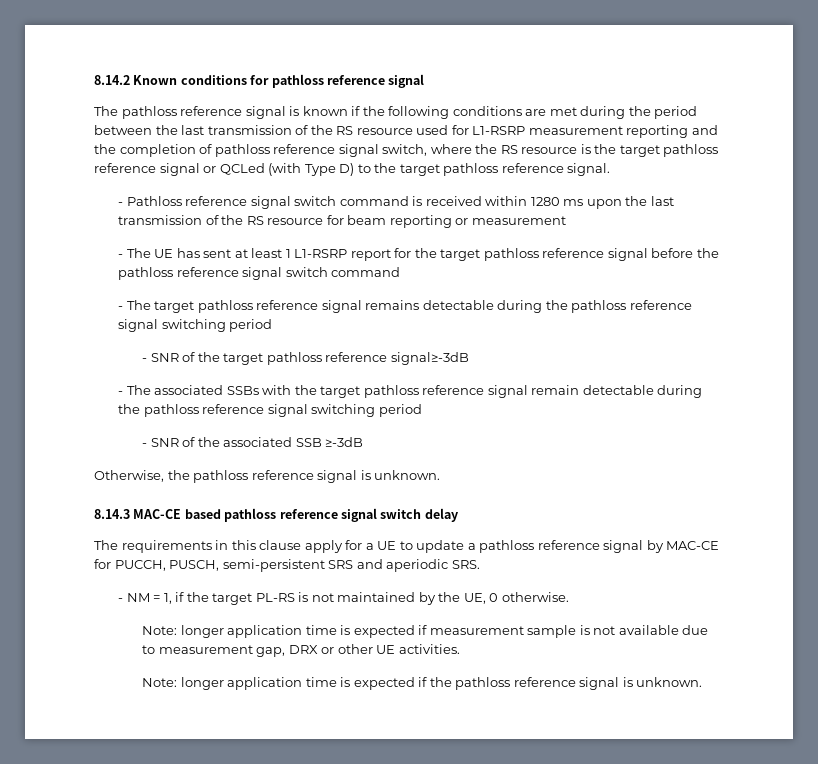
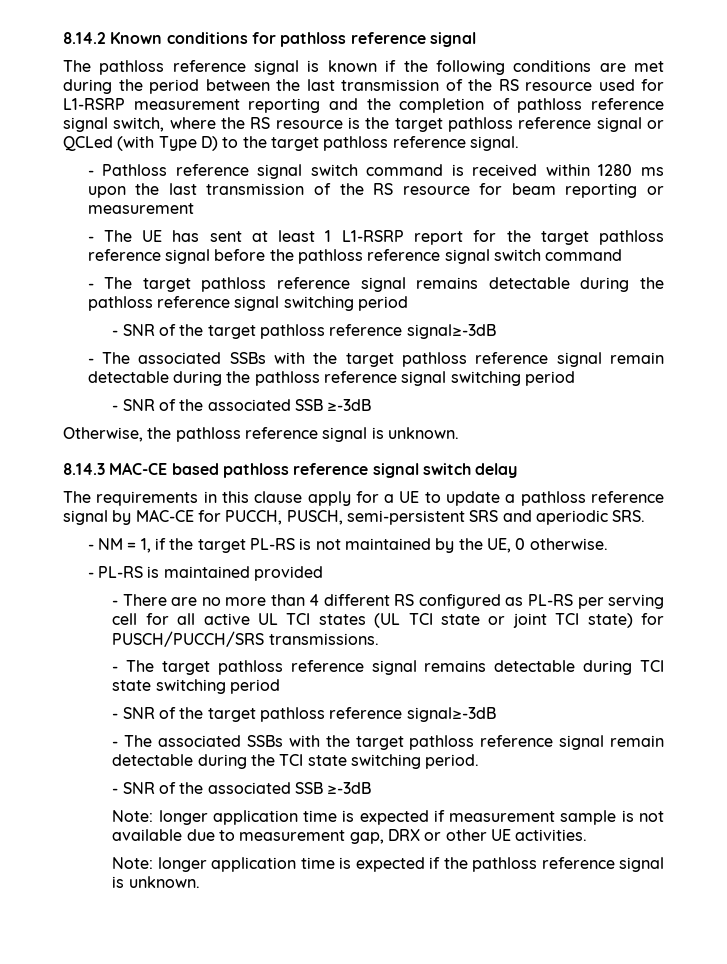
(569, 597) none -> [87,566,323,581] [112,594,665,609] [112,613,664,628] [112,631,379,647] [112,660,664,675] [112,679,281,694] [112,707,496,722] [112,735,665,750] [112,754,480,769] [112,782,372,794] // - PL-RS is maintained provided // - There are no more than 4 different RS configured as PL-RS per serving cell for all active UL TCI states (UL TCI state or joint TCI state) for PUSCH/PUCCH/SRS transmissions. // - The target pathloss reference signal remains detectable during TCI state switching period // - SNR of the target pathloss reference signal≥-3dB // - The associated SSBs with the target pathloss reference signal remain detectable during the TCI state switching period. // - SNR of the associated SSB ≥-3dB

